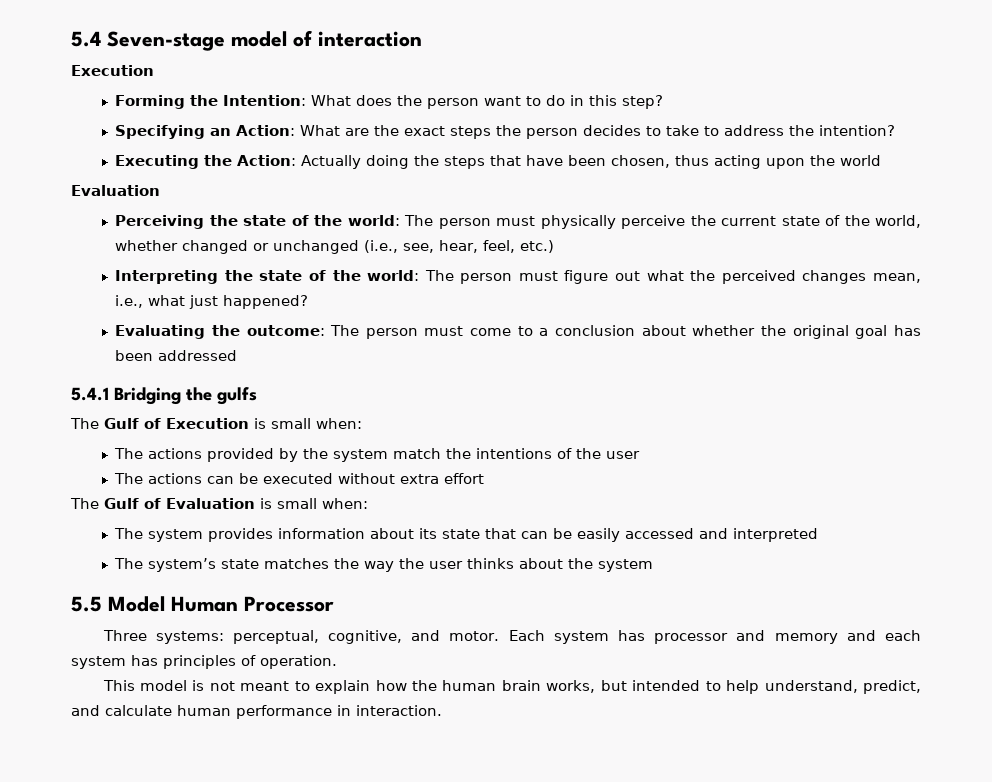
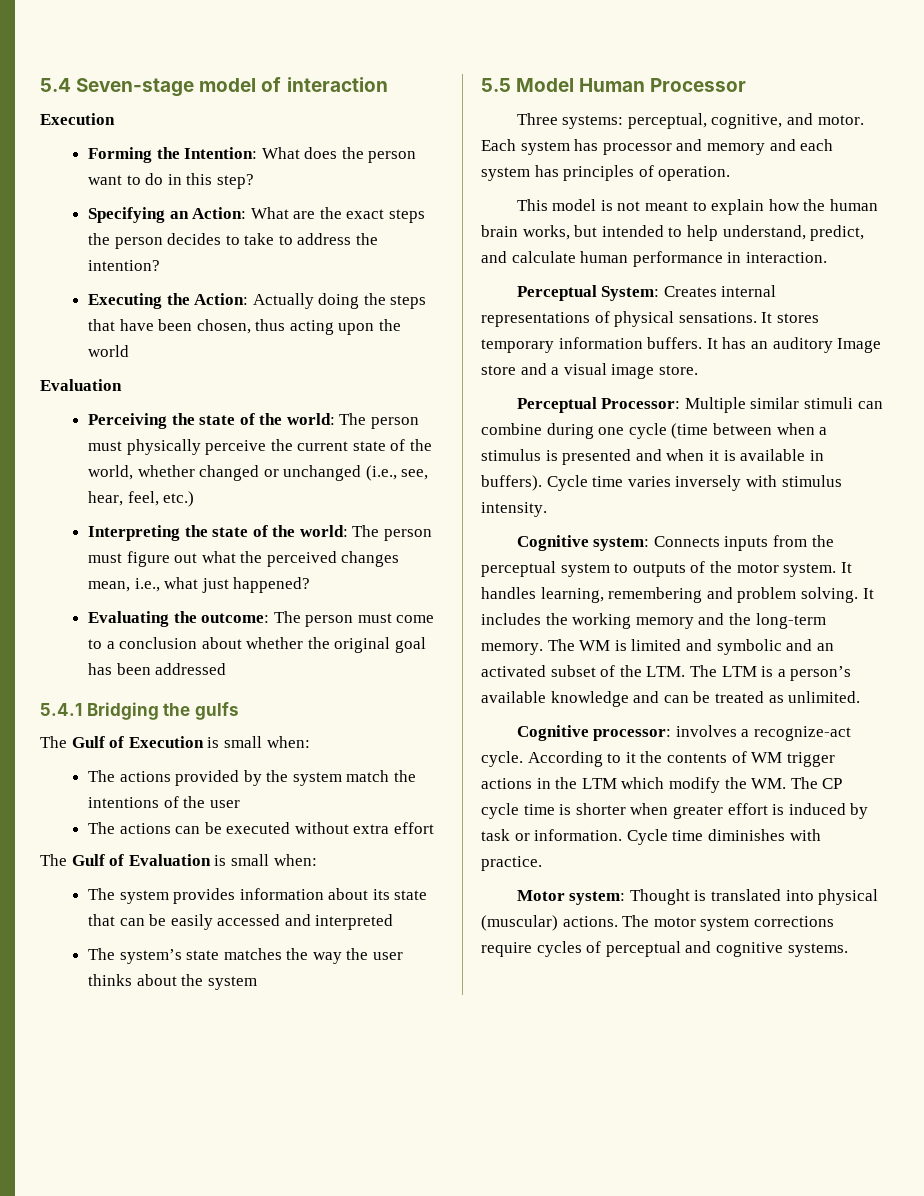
(442, 710) none -> [516,285,777,301] [481,311,819,327] [481,337,882,353] [481,363,698,379] [516,397,883,413] [481,423,828,439] [481,449,824,465] [481,475,842,491] [481,502,547,517] [516,535,834,551] [481,561,852,577] [481,587,874,603] [481,613,826,629] [481,639,834,655] [481,665,852,681] [481,691,861,707] [516,725,852,741] [481,751,835,767] [481,777,843,793] [481,803,869,819] [481,829,821,845] [481,856,542,871] [516,889,879,905] [481,915,834,931] [481,941,848,957] // Perceptual System: Creates internal representations of physical sensations. It stores temporary information buffers. It has an auditory Image store and a visual image store. // Perceptual Processor: Multiple similar stimuli can combine during one cycle (time between when a stimulus is presented and when it is available in buffers). Cycle time varies inversely with stimulus intensity. // Cognitive system: Connects inputs from the perceptual system to outputs of the motor system. It handles learning, remembering and problem solving. It includes the working memory and the long-term memory. The WM is limited and symbolic and an activated subset of the LTM. The LTM is a person’s available knowledge and can be treated as unlimited. // Cognitive processor: involves a recognize-act cycle. According to it the contents of WM trigger actions in the LTM which modify the WM. The CP cycle time is shorter when greater effort is induced by task or information. Cycle time diminishes with practice. // Motor system: Thought is translated into physical (muscular) actions. The motor system corrections require cycles of perceptual and cognitive systems.

